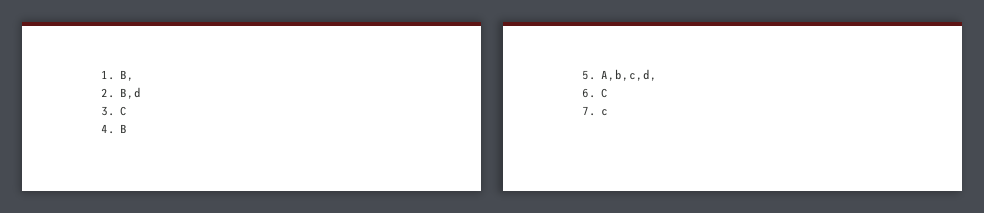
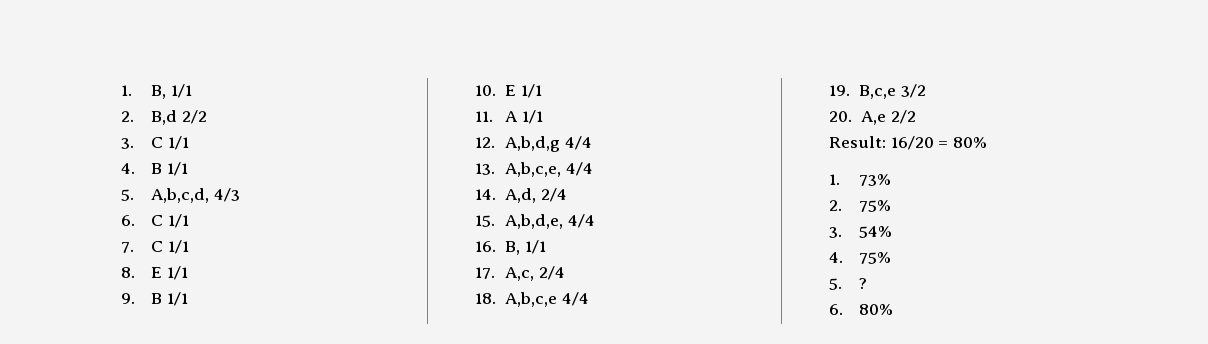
(135, 75) none -> [170,84,192,98] 1/1
(142, 93) none -> [181,110,207,124] 2/2
(128, 111) none -> [167,136,189,150] 1/1
(128, 128) none -> [166,162,188,176] 1/1
(658, 75) none -> [213,188,240,202] 4/3
(609, 93) none -> [167,214,189,228] 1/1
[601,109,609,116] c -> [151,240,189,254] [121,266,188,280] [121,292,188,306] [475,84,542,98] [475,110,543,124] [475,136,592,152] [475,162,593,177] [475,188,567,203] [475,214,595,229] [475,240,546,255] [475,266,565,281] [475,292,589,307] [829,84,926,99] [829,110,916,125] [829,136,988,150] [829,174,892,186] [829,200,892,212] [829,226,893,238] [829,252,892,264] [829,278,868,290] [829,304,894,315] C 1/1 // 8. E 1/1 // 9. B 1/1 // 10. E 1/1 // 11. A 1/1 // 12. A,b,d,g 4/4 // 13. A,b,c,e, 4/4 // 14. A,d, 2/4 // 15. A,b,d,e, 4/4 // 16. B, 1/1 // 17. A,c, 2/4 // 18. A,b,c,e 4/4 // 19. B,c,e 3/2 // 20. A,e 2/2 // Result: 16/20 = 80% // 1. 73% // 2. 75% // 3. 54% // 4. 75% // 5. ? // 6. 80%

